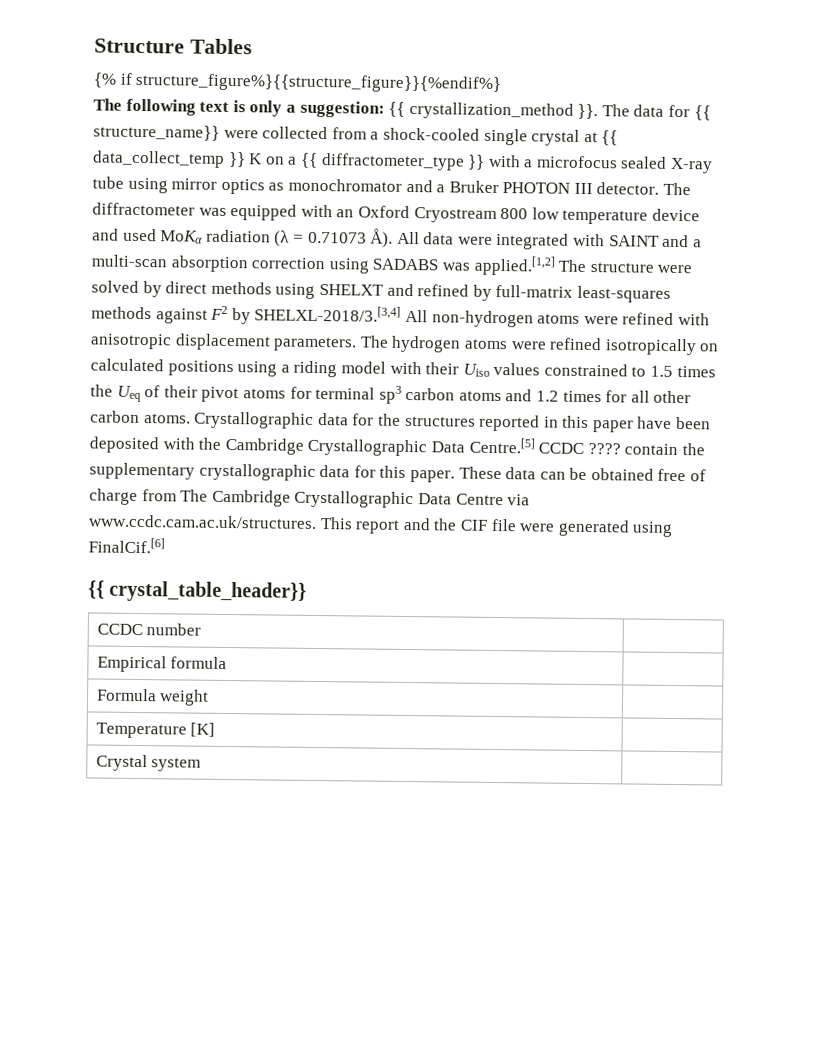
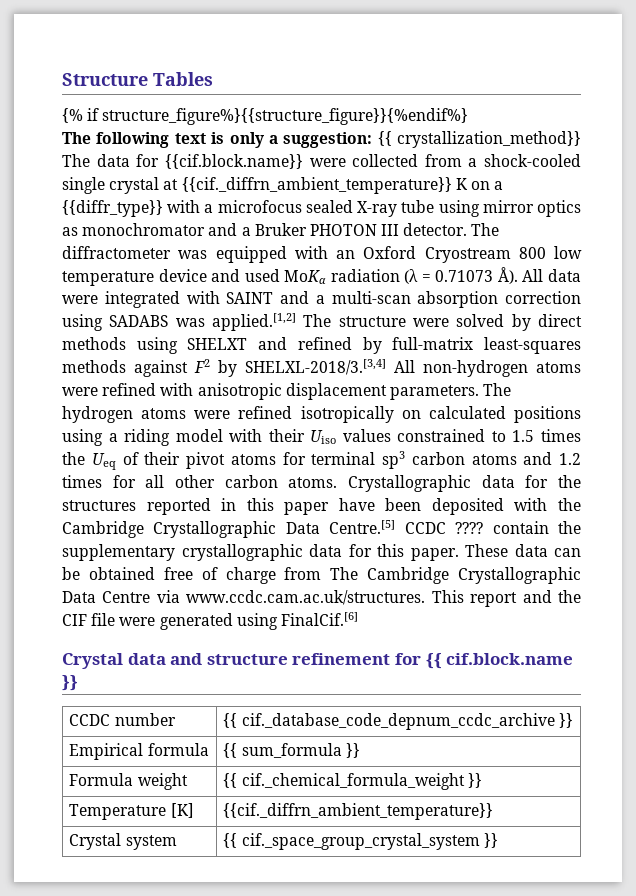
[408,101,599,120] crystallization_method }}. -> [397,131,581,148] crystallization_method}}
[693,105,711,121] [93,124,220,141] {{ structure_name}} -> [164,154,303,169] {{cif.block.name}}
[601,130,619,146] [92,150,486,171] {{ data_collect_temp }} K on a {{ diffractometer_type }} -> [181,177,504,194] [62,200,163,217] {{cif._diffrn_ambient_temperature}} K on a {{diffr_type}}
[88,580,308,603] {{ crystal_table_header}} -> [62,653,574,669] [62,675,78,691] Crystal data and structure refinement for {{ cif.block.name }}
(202, 629) none -> [223,713,573,730] {{ cif._database_code_depnum_ccdc_archive }}
(228, 663) none -> [223,743,360,758] {{ sum_formula }}
(210, 697) none -> [223,773,482,790] {{ cif._chemical_formula_weight }}
(216, 729) none -> [223,803,494,820] {{cif._diffrn_ambient_temperature}}
(202, 764) none -> [223,833,498,850] {{ cif._space_group_crystal_system }}

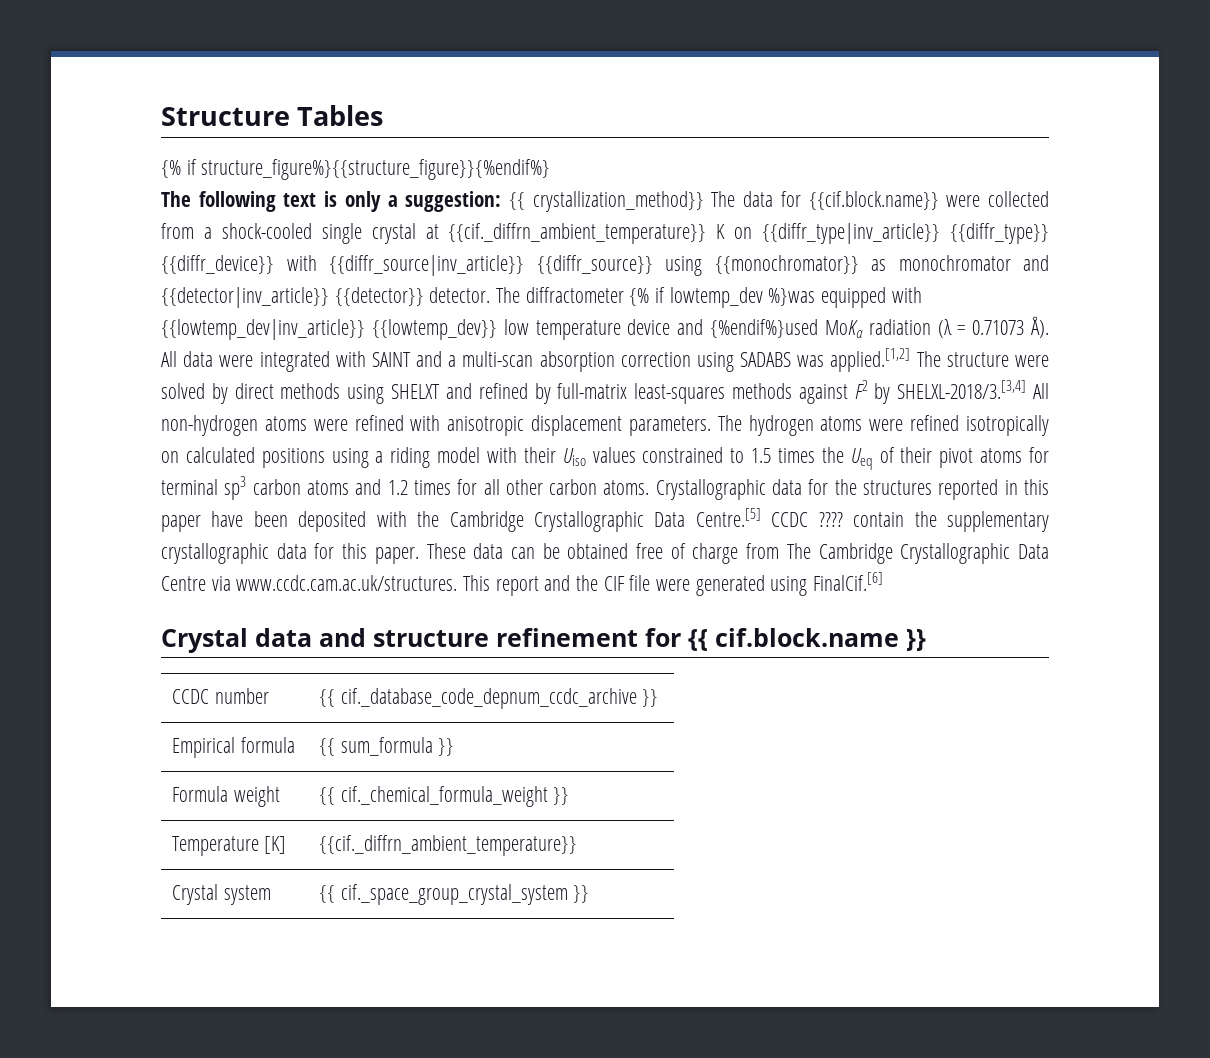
[494,181,504,190] [62,200,581,217] [62,223,500,236] [62,246,546,263] a {{diffr_type}} with a microfocus sealed X-ray tube using mirror optics as monochromator and a Bruker PHOTON III detector. The diffractometer was equipped with an Oxford Cryostream 800 -> [762,223,1049,244] [161,255,1049,276] [161,287,922,308] [161,319,497,340] {{diffr_type|inv_article}} {{diffr_type}} {{diffr_device}} with {{diffr_source|inv_article}} {{diffr_source}} using {{monochromator}} as monochromator and {{detector|inv_article}} {{detector}} detector. The diffractometer {% if lowtemp_dev %}was equipped with {{lowtemp_dev|inv_article}} {{lowtemp_dev}}
[244,269,280,282] used -> [710,319,818,338] {%endif%}used

